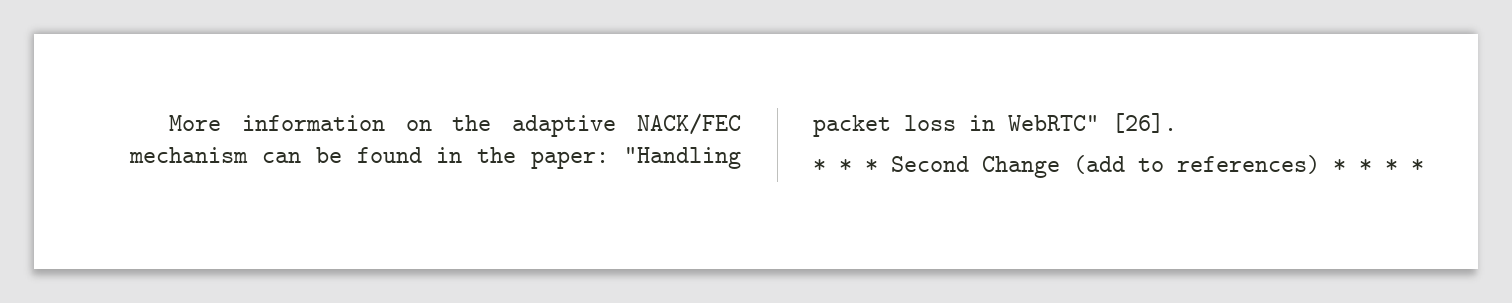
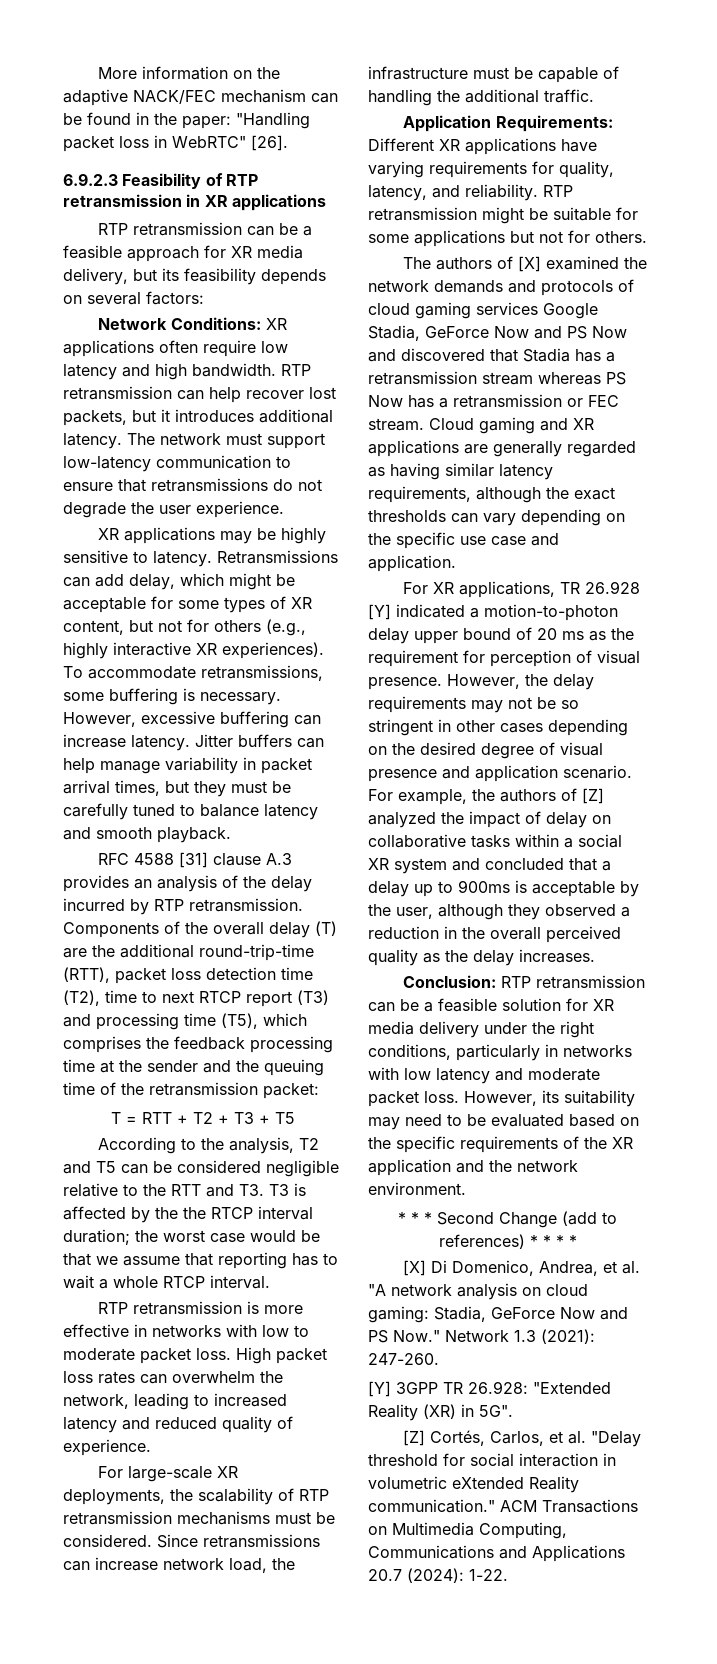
(1177, 123) none -> [63,173,258,189] [63,194,326,211] [97,222,312,236] [63,245,303,262] [63,268,326,285] [63,291,204,305] [97,317,287,330] [63,340,288,357] [63,363,311,380] [63,386,336,403] [63,409,333,426] [63,433,325,449] [63,455,291,472] [63,478,322,492] [63,501,284,518] [97,527,326,544] [63,550,338,567] [63,573,295,590] [63,596,312,613] [63,619,306,636] [63,642,324,659] [63,665,323,681] [63,688,281,705] [63,711,321,728] [63,734,324,751] [63,757,312,774] [63,780,291,797] [63,803,318,820] [63,827,231,843] [97,852,292,868] [63,875,312,892] [63,898,303,915] [63,921,337,938] [63,944,314,961] [63,967,313,984] [63,990,329,1007] [63,1013,307,1030] [63,1036,333,1053] [63,1059,324,1076] [63,1082,319,1099] [110,1112,295,1124] [97,1137,319,1154] [63,1160,339,1177] [63,1183,306,1197] [63,1206,313,1223] [63,1229,320,1245] [63,1252,338,1269] [63,1275,270,1289] [97,1301,303,1315] [63,1324,309,1337] [63,1347,327,1364] [63,1371,283,1384] [63,1393,287,1410] [63,1416,293,1433] [63,1439,151,1456] [97,1466,238,1482] [63,1488,329,1505] [63,1511,335,1525] [63,1534,320,1548] [63,1557,295,1573] [368,66,619,83] [368,89,594,106] [402,115,613,132] [368,138,597,155] [368,161,614,178] [368,184,573,201] [368,207,638,224] [368,230,647,247] [402,256,647,272] [368,279,634,296] [368,302,598,319] [368,325,627,341] [368,348,615,362] [368,371,626,385] [368,394,619,408] [368,417,594,434] [368,440,636,457] [368,463,553,480] [368,486,615,503] [368,509,625,526] [368,532,559,549] [368,555,456,572] [402,581,640,598] [368,604,618,621] [368,627,634,644] [368,650,640,667] [368,674,594,690] [368,696,579,713] [368,719,628,736] [368,742,603,759] [368,765,632,782] [368,788,604,805] [368,811,611,828] [368,834,622,848] [368,858,611,874] [368,880,639,897] [368,904,630,920] [368,926,621,943] [368,949,595,966] [402,975,645,989] [368,998,614,1012] [368,1021,594,1038] [368,1044,632,1061] [368,1067,600,1084] [368,1090,635,1107] [368,1114,639,1130] [368,1136,633,1153] [368,1159,578,1176] [368,1182,466,1195] // 6.9.2.3 Feasibility of RTP retransmission in XR applications // RTP retransmission can be a feasible approach for XR media delivery, but its feasibility depends on several factors: // Network Conditions: XR applications often require low latency and high bandwidth. RTP retransmission can help recover lost packets, but it introduces additional latency. The network must support low-latency communication to ensure that retransmissions do not degrade the user experience. // XR applications may be highly sensitive to latency. Retransmissions can add delay, which might be acceptable for some types of XR content, but not for others (e.g., highly interactive XR experiences). To accommodate retransmissions, some buffering is necessary. However, excessive buffering can increase latency. Jitter buffers can help manage variability in packet arrival times, but they must be carefully tuned to balance latency and smooth playback. // RFC 4588 [31] clause A.3 provides an analysis of the delay incurred by RTP retransmission. Components of the overall delay (T) are the additional round-trip-time (RTT), packet loss detection time (T2), time to next RTCP report (T3) and processing time (T5), which comprises the feedback processing time at the sender and the queuing time of the retransmission packet: // T = RTT + T2 + T3 + T5 // According to the analysis, T2 and T5 can be considered negligible relative to the RTT and T3. T3 is affected by the the RTCP interval duration; the worst case would be that we assume that reporting has to wait a whole RTCP interval. // RTP retransmission is more effective in networks with low to moderate packet loss. High packet loss rates can overwhelm the network, leading to increased latency and reduced quality of experience. // For large-scale XR deployments, the scalability of RTP retransmission mechanisms must be considered. Since retransmissions can increase network load, the infrastructure must be capable of handling the additional traffic. // Application Requirements: Different XR applications have varying requirements for quality, latency, and reliability. RTP retransmission might be suitable for some applications but not for others. // The authors of [X] examined the network demands and protocols of cloud gaming services Google Stadia, GeForce Now and PS Now and discovered that Stadia has a retransmission stream whereas PS Now has a retransmission or FEC stream. Cloud gaming and XR applications are generally regarded as having similar latency requirements, although the exact thresholds can vary depending on the specific use case and application. // For XR applications, TR 26.928 [Y] indicated a motion-to-photon delay upper bound of 20 ms as the requirement for perception of visual presence. However, the delay requirements may not be so stringent in other cases depending on the desired degree of visual presence and application scenario. For example, the authors of [Z] analyzed the impact of delay on collaborative tasks within a social XR system and concluded that a delay up to 900ms is acceptable by the user, although they observed a reduction in the overall perceived quality as the delay increases. // Conclusion: RTP retransmission can be a feasible solution for XR media delivery under the right conditions, particularly in networks with low latency and moderate packet loss. However, its suitability may need to be evaluated based on the specific requirements of the XR application and the network environment.
(1424, 165) none -> [402,1260,640,1276] [368,1283,588,1300] [368,1306,628,1323] [368,1329,595,1344] [368,1353,439,1365] [368,1381,611,1397] [368,1404,513,1421] [402,1430,641,1447] [368,1453,616,1467] [368,1476,579,1493] [368,1499,638,1513] [368,1522,567,1539] [368,1545,625,1562] [368,1568,508,1583] // [X] Di Domenico, Andrea, et al. "A network analysis on cloud gaming: Stadia, GeForce Now and PS Now." Network 1.3 (2021): 247-260. // [Y] 3GPP TR 26.928: "Extended Reality (XR) in 5G". // [Z] Cortés, Carlos, et al. "Delay threshold for social interaction in volumetric eXtended Reality communication." ACM Transactions on Multimedia Computing, Communications and Applications 20.7 (2024): 1-22.

